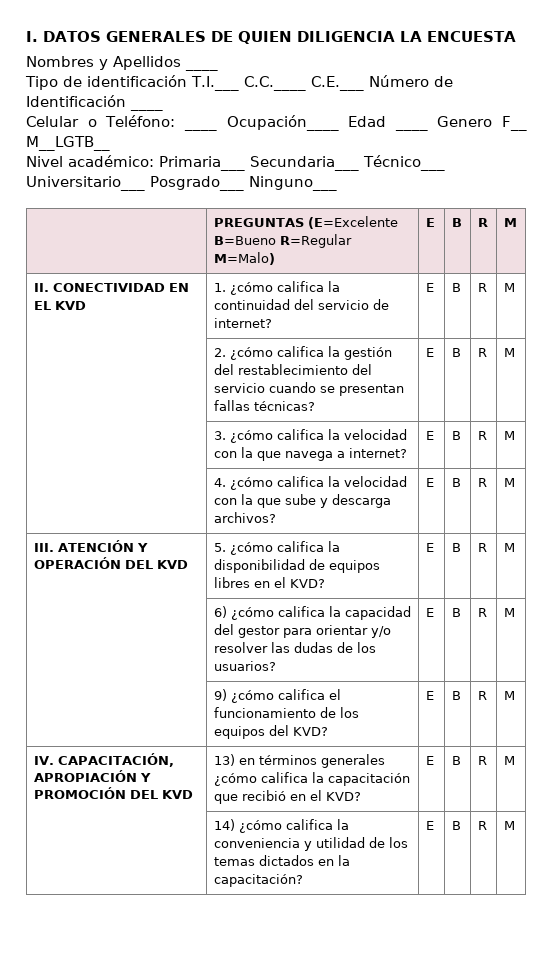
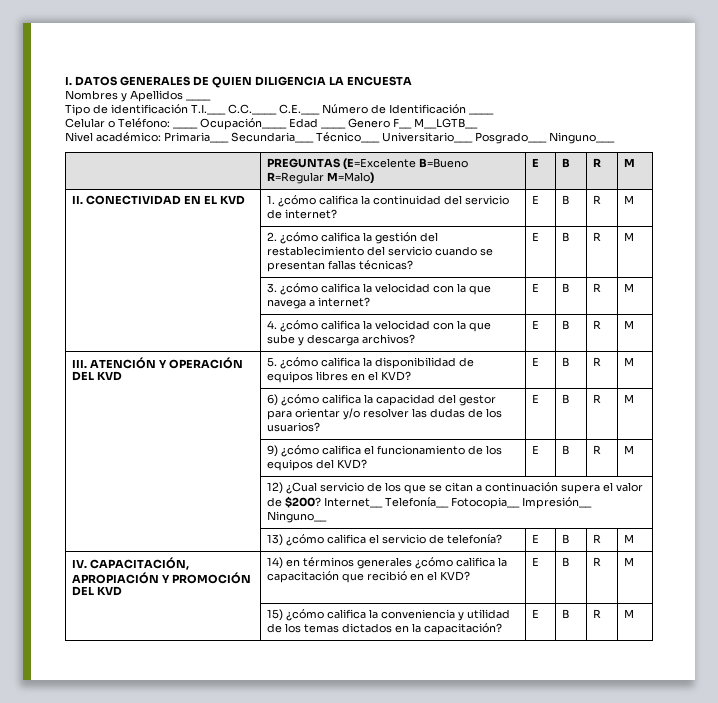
(515, 695) none -> [267,482,644,494] [267,496,593,509] [267,511,328,523] [267,534,503,546] [532,534,540,543] [562,534,570,544] [593,534,602,543] [624,534,635,543] // | 12) ¿Cual servicio de los que se citan a continuación supera el valor de $200? Internet__ Telefonía__ Fotocopia__ Impresión__ Ninguno__ // | 13) ¿cómo califica el servicio de telefonía? | E | B | R | M
[213,754,235,766] 13) -> [267,557,284,569] 14)
[213,819,235,831] 14) -> [267,609,284,621] 15)

